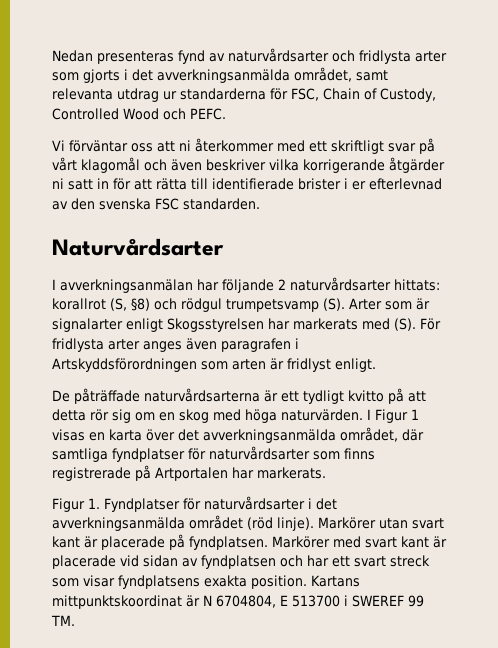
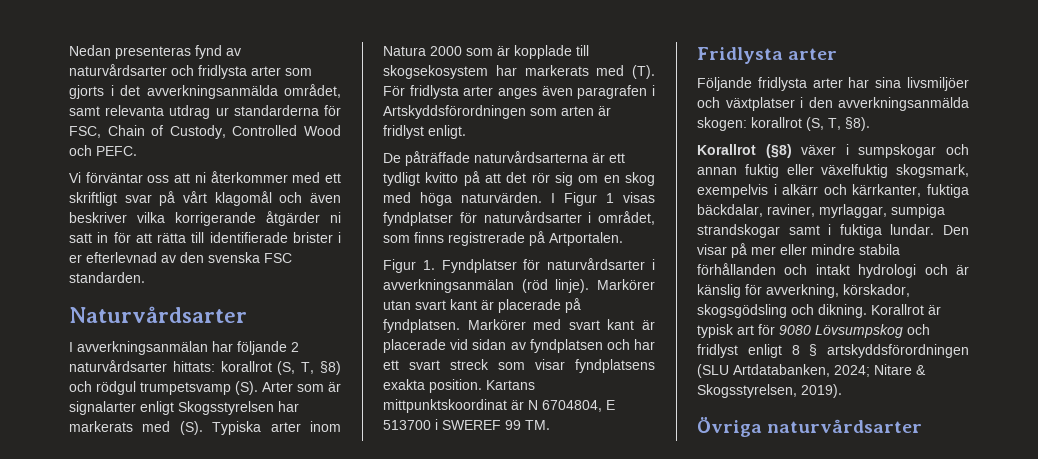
(127, 304) none -> [301,362,315,374] T,
(416, 324) none -> [212,421,341,435] [383,45,589,59] [383,65,655,79] Typiska arter inom Natura 2000 som är kopplade till skogsekosystem har markerats med (T).
[52,409,86,421] detta -> [506,172,527,183] det
[89,427,424,443] [52,448,108,462] en karta över det avverkningsanmälda området, där samtliga -> (655, 197) none
(310, 453) none -> [588,211,655,225] i området,
[155,467,326,481] Artportalen har markerats. -> [549,232,623,246] Artportalen.
[315,498,337,510] [52,515,243,531] det avverkningsanmälda området -> [383,279,514,293] avverkningsanmälan
(75, 620) none -> [697,47,838,64] [697,77,969,91] [697,97,969,111] [697,117,870,131] [697,144,969,158] [697,164,969,178] [697,184,969,198] [697,204,945,218] [697,224,969,238] [697,243,900,258] [697,263,969,278] [697,284,910,298] [697,304,941,318] [697,324,930,338] [697,344,969,358] [697,364,926,378] [697,384,842,398] [697,417,923,437] // Fridlysta arter // Följande fridlysta arter har sina livsmiljöer och växtplatser i den avverkningsanmälda skogen: korallrot (S, T, §8). // Korallrot (§8) växer i sumpskogar och annan fuktig eller växelfuktig skogsmark, exempelvis i alkärr och kärrkanter, fuktiga bäckdalar, raviner, myrlaggar, sumpiga strandskogar samt i fuktiga lundar. Den visar på mer eller mindre stabila förhållanden och intakt hydrologi och är känslig för avverkning, körskador, skogsgödsling och dikning. Korallrot är typisk art för 9080 Lövsumpskog och fridlyst enligt 8 § artskyddsförordningen (SLU Artdatabanken, 2024; Nitare & Skogsstyrelsen, 2019). // Övriga naturvårdsarter

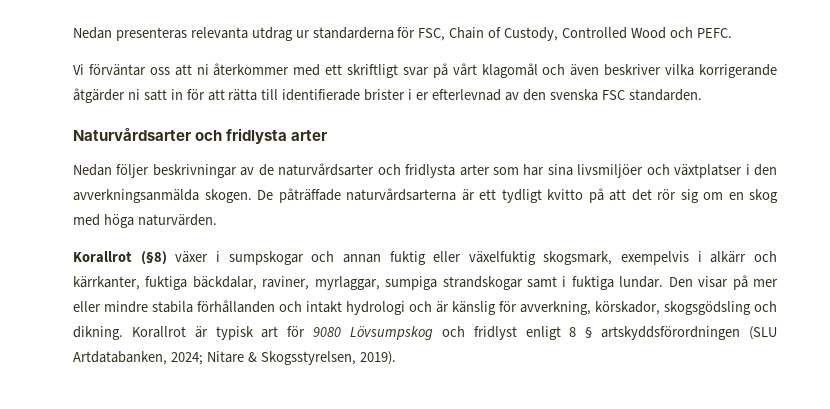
[195,45,241,59] [69,64,312,79] [69,84,341,99] [69,106,100,116] fynd av naturvårdsarter och fridlysta arter som gjorts i det avverkningsanmälda området, samt -> (187, 34) none
[69,341,299,355] [69,360,342,375] [69,381,341,395] [69,401,299,415] [69,421,341,435] [383,45,589,59] [383,65,655,79] [383,85,655,99] [383,105,611,119] [383,125,466,139] // I avverkningsanmälan har följande 2 naturvårdsarter hittats: korallrot (S, T, §8) och rödgul trumpetsvamp (S). Arter som är signalarter enligt Skogsstyrelsen har markerats med (S). Typiska arter inom Natura 2000 som är kopplade till skogsekosystem har markerats med (T). För fridlysta arter anges även paragrafen i Artskyddsförordningen som arten är fridlyst enligt. // -> [195,128,328,144] [73,163,777,178] [73,189,252,203] och fridlysta arter // Nedan följer beskrivningar av de naturvårdsarter och fridlysta arter som har sina livsmiljöer och växtplatser i den avverkningsanmälda skogen.
[551,192,655,206] [383,211,655,226] [383,231,623,246] [383,258,655,273] [383,279,655,293] [383,298,581,313] [383,319,655,333] [383,339,655,353] [383,359,655,373] [383,379,535,393] [383,399,615,413] [383,419,550,430] [697,47,838,64] [697,77,969,91] [697,97,969,111] [697,117,870,131] I Figur 1 visas fyndplatser för naturvårdsarter i området, som finns registrerade på Artportalen. // Figur 1. Fyndplatser för naturvårdsarter i avverkningsanmälan (röd linje). Markörer utan svart kant är placerade på fyndplatsen. Markörer med svart kant är placerade vid sidan av fyndplatsen och har ett svart streck som visar fyndplatsens exakta position. Kartans mittpunktskoordinat är N 6704804, E 513700 i SWEREF 99 TM. // Fridlysta arter // Följande fridlysta arter har sina livsmiljöer och växtplatser i den avverkningsanmälda skogen: korallrot (S, T, §8). -> (217, 220) none
[697,417,923,437] // Övriga naturvårdsarter -> (396, 358) none

